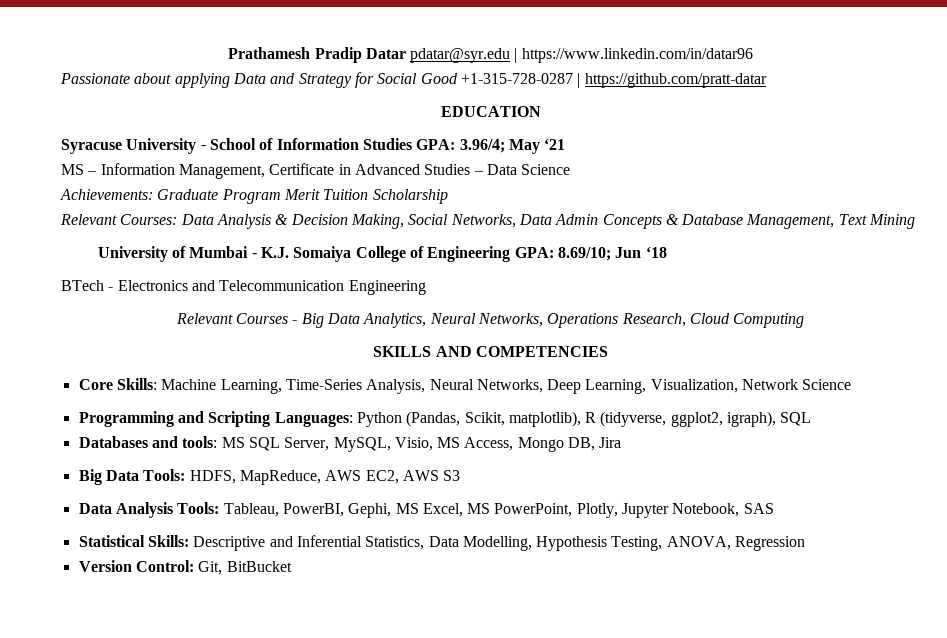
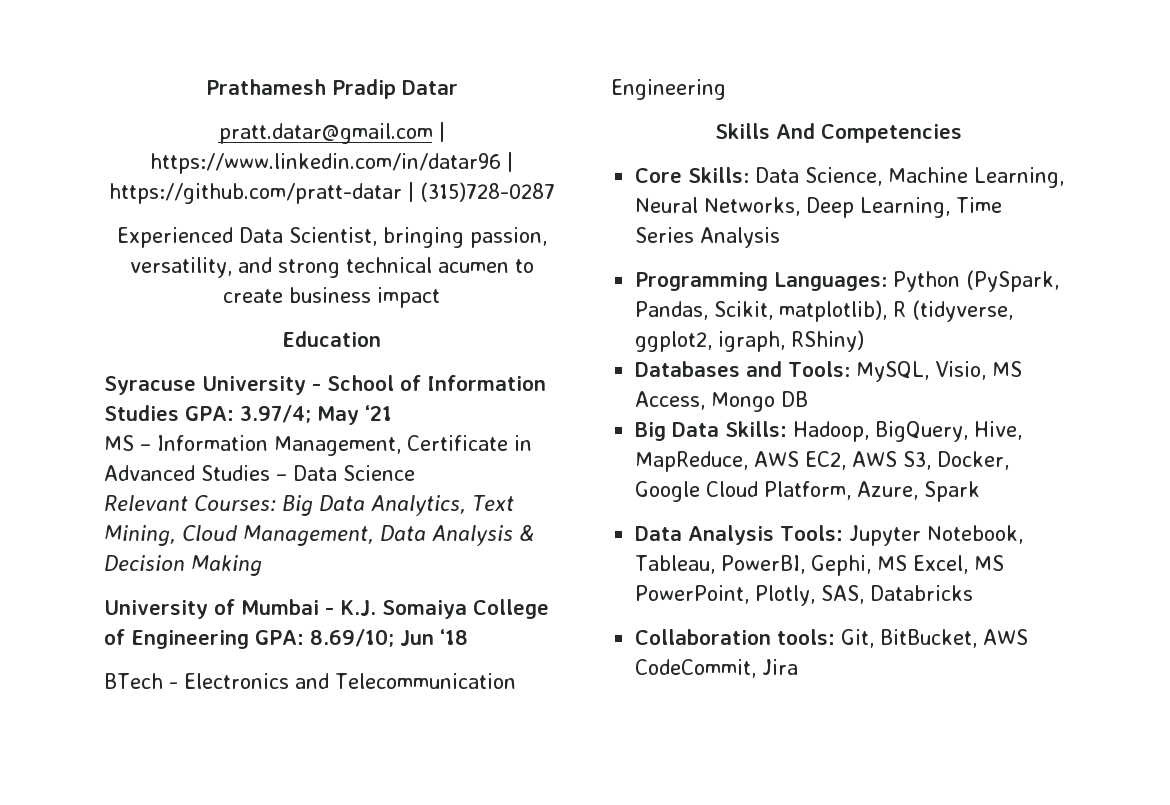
[410,48,511,63] pdatar@syr.edu -> [218,123,433,144] // pratt.datar@gmail.com
[60,72,767,88] [440,106,541,117] // Passionate about applying Data and Strategy for Social Good +1-315-728-0287 | https://github.com/pratt-datar // EDUCATION -> [506,152,513,172] [108,182,555,204] [116,227,547,248] [129,257,534,278] [223,287,440,308] [282,331,381,347] | https://github.com/pratt-datar | (315)728-0287 // Experienced Data Scientist, bringing passion, versatility, and strong technical acumen to create business impact // Education
[459,139,505,153] 3.96/4; -> [239,405,311,423] 3.97/4;
[60,189,448,204] [60,214,916,229] Achievements: Graduate Program Merit Tuition Scholarship // Relevant Courses: Data Analysis & Decision Making, Social Networks, Data Admin Concepts & Database Management, Text Mining -> [104,495,514,516] [104,525,534,546] [104,555,262,576] Relevant Courses: Big Data Analytics, Text Mining, Cloud Management, Data Analysis & Decision Making
[175,313,805,328] [373,346,608,357] [78,378,852,394] [78,411,461,427] Relevant Courses - Big Data Analytics, Neural Networks, Operations Research, Cloud Computing // SKILLS AND COMPETENCIES // Core Skills: Machine Learning, Time-Series Analysis, Neural Networks, Deep Learning, Visualization, Network Science // Programming and Scripting Languages: Python (Pandas, -> [715,123,962,143] [635,167,1065,188] [635,197,1003,218] [635,227,781,248] [635,270,1060,292] [635,301,709,320] Skills And Competencies // Core Skills: Data Science, Machine Learning, Neural Networks, Deep Learning, Time Series Analysis // Programming Languages: Python (PySpark, Pandas,
[727,411,812,427] igraph), SQL -> [718,330,865,352] igraph, RShiny)
[182,436,330,451] tools: MS SQL Server, -> [788,361,851,377] Tools:
[568,437,622,451] [78,469,461,485] DB, Jira // Big Data Tools: HDFS, MapReduce, AWS EC2, AWS S3 -> [781,391,809,407] [635,421,1023,442] [635,451,1010,472] [635,481,981,502] DB // Big Data Skills: Hadoop, BigQuery, Hive, MapReduce, AWS EC2, AWS S3, Docker, Google Cloud Platform, Azure, Spark
(220, 508) none -> [849,525,1024,546] Jupyter Notebook,
[622,503,774,518] [78,535,806,551] [78,560,292,575] Jupyter Notebook, SAS // Statistical Skills: Descriptive and Inferential Statistics, Data Modelling, Hypothesis Testing, ANOVA, Regression // Version Control: Git, BitBucket -> [821,585,974,604] [635,629,1029,648] [635,659,799,678] SAS, Databricks // Collaboration tools: Git, BitBucket, AWS CodeCommit, Jira

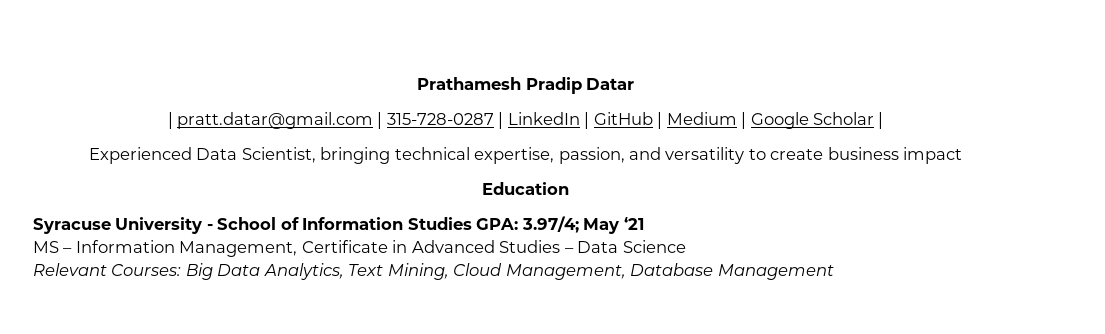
(458, 87) none -> [167,112,173,129] |
[150,152,513,174] [108,182,555,204] [116,227,547,248] [129,257,509,278] https://www.linkedin.com/in/datar96 | https://github.com/pratt-datar | (315)728-0287 // Experienced Data Scientist, bringing passion, versatility, and strong technical acumen -> [386,112,884,129] [88,147,745,164] 315-728-0287 | LinkedIn | GitHub | Medium | Google Scholar | // Experienced Data Scientist, bringing technical expertise, passion, and versatility
[380,525,534,546] [104,555,262,576] [104,599,549,619] [104,629,468,649] [104,673,516,689] [611,79,726,100] [715,123,962,143] [635,167,1065,188] [635,197,1003,218] [635,227,781,248] [635,270,1060,292] [635,300,1014,322] [635,330,865,352] [635,361,1023,382] [635,391,809,412] [635,421,1023,442] [635,451,1010,472] [635,481,981,502] [635,525,1024,546] [635,555,1005,576] [635,585,974,606] [635,629,1029,648] [635,659,799,678] Data Analysis & Decision Making // University of Mumbai - K.J. Somaiya College of Engineering GPA: 8.69/10; Jun ‘18 // BTech - Electronics and Telecommunication Engineering // Skills And Competencies // Core Skills: Data Science, Machine Learning, Neural Networks, Deep Learning, Time Series Analysis // Programming Languages: Python (PySpark, Pandas, Scikit, matplotlib), R (tidyverse, ggplot2, igraph, RShiny) // Databases and Tools: MySQL, Visio, MS Access, Mongo DB // Big Data Skills: Hadoop, BigQuery, Hive, MapReduce, AWS EC2, AWS S3, Docker, Google Cloud Platform, Azure, Spark // Data Analysis Tools: Jupyter Notebook, Tableau, PowerBI, Gephi, MS Excel, MS PowerPoint, Plotly, SAS, Databricks // Collaboration tools: Git, BitBucket, AWS CodeCommit, Jira -> [630,263,834,280] Database Management

